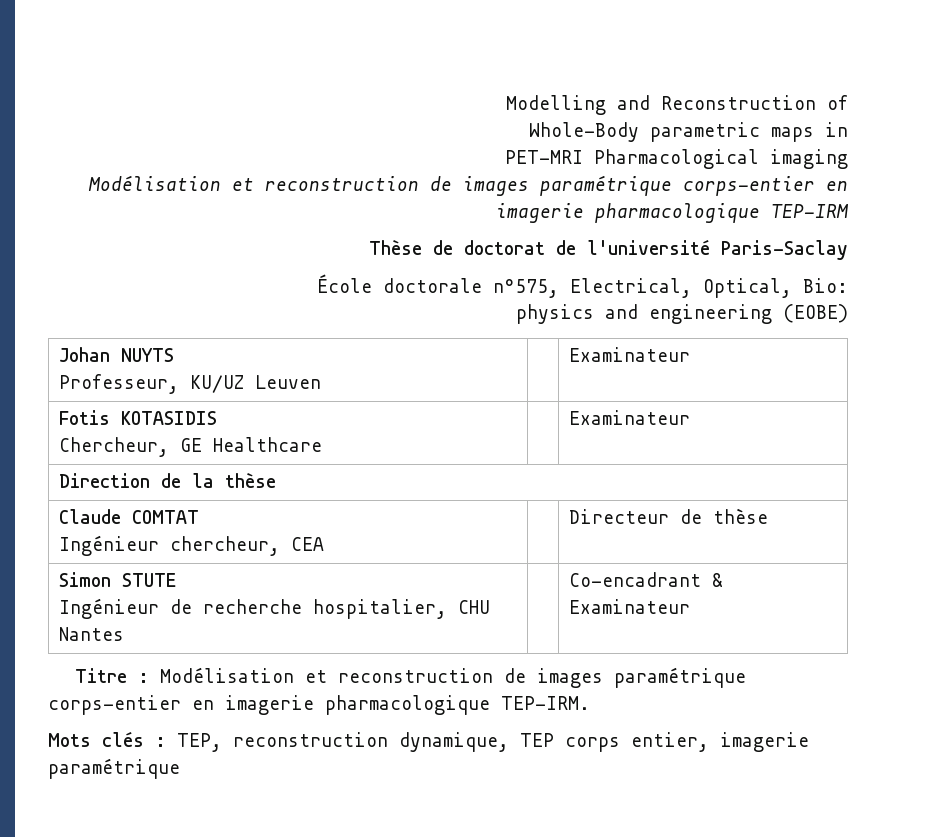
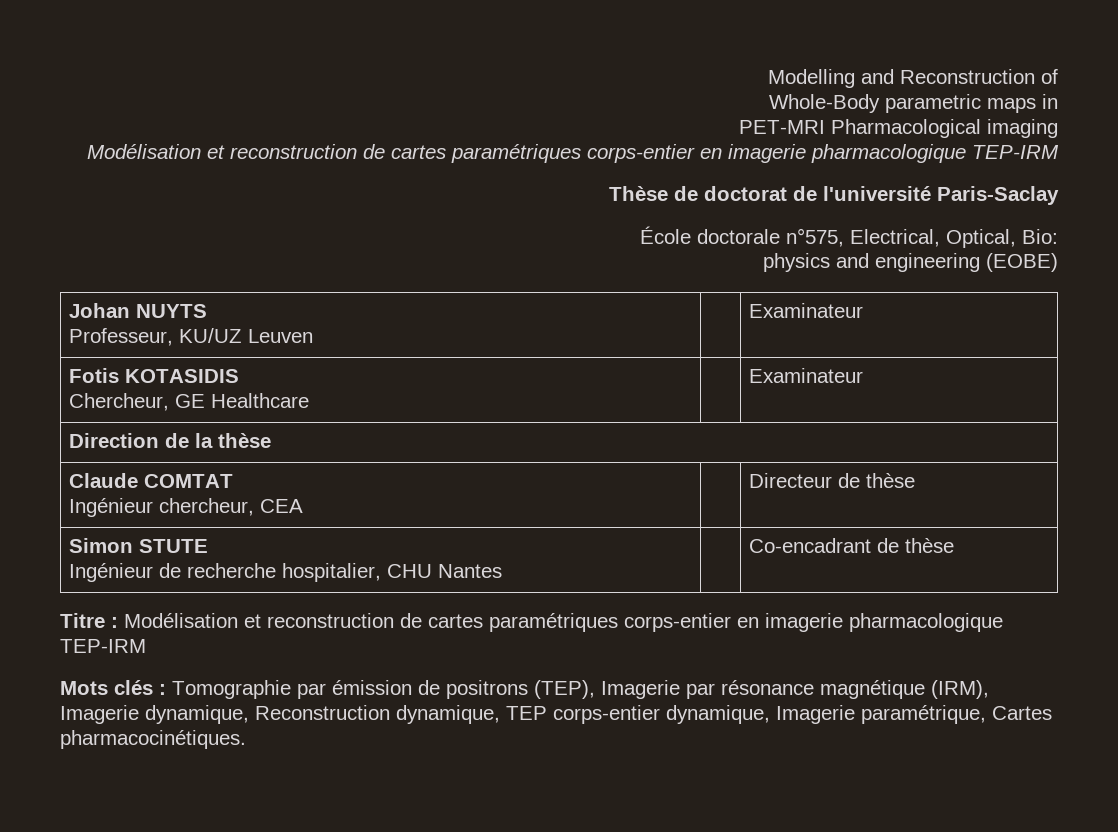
[463,175,672,196] images paramétrique -> [391,144,581,163] cartes paramétriques
[711,573,723,587] [568,599,690,614] & Examinateur -> [877,538,955,553] de thèse
[537,667,747,688] [48,695,590,715] images paramétrique corps-entier en imagerie pharmacologique TEP-IRM. -> [428,613,1003,632] [60,639,146,653] cartes paramétriques corps-entier en imagerie pharmacologique TEP-IRM
[177,732,809,752] [48,758,180,779] TEP, reconstruction dynamique, TEP corps entier, imagerie paramétrique -> [172,680,989,699] [60,705,1052,724] [60,730,246,749] Tomographie par émission de positrons (TEP), Imagerie par résonance magnétique (IRM), Imagerie dynamique, Reconstruction dynamique, TEP corps-entier dynamique, Imagerie paramétrique, Cartes pharmacocinétiques.

